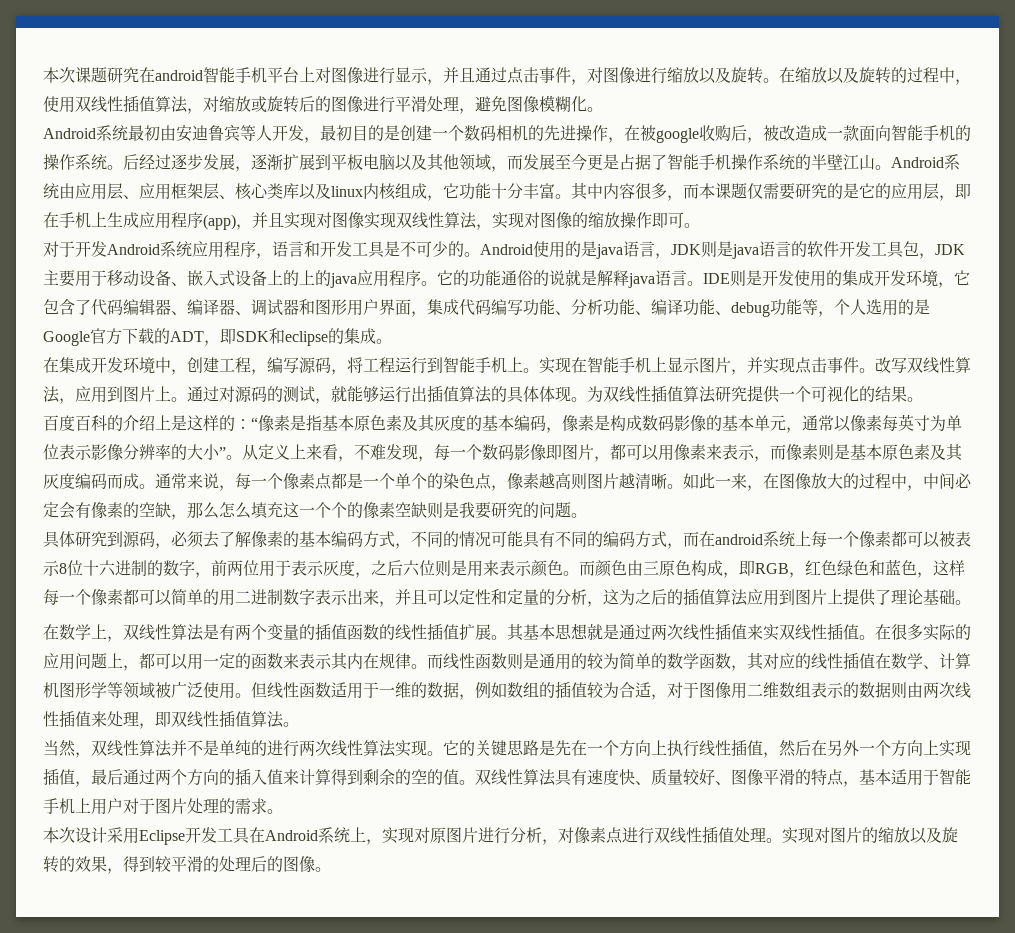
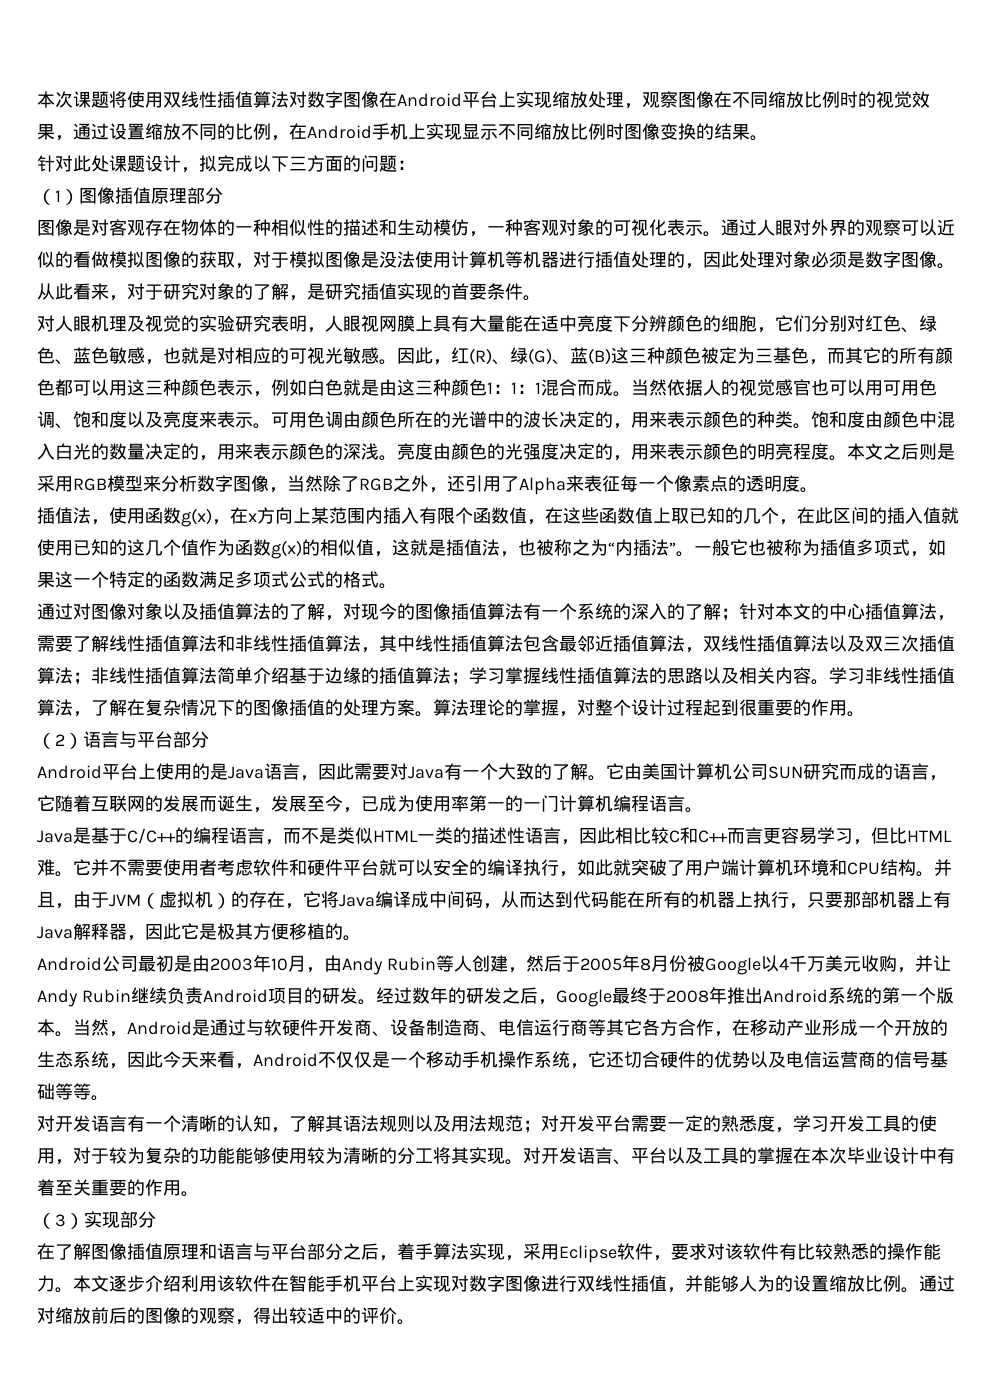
[107,67,971,85] 研究在android智能手机平台上对图像进行显示，并且通过点击事件，对图像进行缩放以及旋转。在缩放以及旋转的过程中， -> [109,91,127,108] 将
[187,95,603,114] [43,125,971,143] [43,153,960,172] [43,183,971,201] [43,212,700,230] [43,241,965,259] [43,270,970,288] [43,299,930,317] [43,328,392,346] [43,357,971,375] [43,385,923,404] [43,414,962,433] [43,444,963,462] [43,472,972,491] [43,502,587,520] [43,531,971,549] [43,559,965,578] [43,588,971,607] [43,623,971,642] [43,652,971,671] [43,681,971,700] [43,710,299,729] [43,739,971,758] [43,768,971,787] [43,798,283,815] [43,826,958,845] [43,856,315,874] ，对缩放或旋转后的图像进行平滑处理，避免图像模糊化。 // Android系统最初由安迪鲁宾等人开发，最初目的是创建一个数码相机的先进操作，在被google收购后，被改造成一款面向智能手机的操作系统。后经过逐步发展，逐渐扩展到平板电脑以及其他领域，而发展至今更是占据了智能手机操作系统的半壁江山。Android系统由应用层、应用框架层、核心类库以及linux内核组成，它功能十分丰富。其中内容很多，而本课题仅需要研究的是它的应用层，即在手机上生成应用程序(app)，并且实现对图像实现双线性算法，实现对图像的缩放操作即可。 // 对于开发Android系统应用程序，语言和开发工具是不可少的。Android使用的是java语言，JDK则是java语言的软件开发工具包，JDK主要用于移动设备、嵌入式设备上的上的java应用程序。它的功能通俗的说就是解释java语言。IDE则是开发使用的集成开发环境，它包含了代码编辑器、编译器、调试器和图形用户界面，集成代码编写功能、分析功能、编译功能、debug功能等，个人选用的是Google官方下载的ADT，即SDK和eclipse的集成。 // 在集成开发环境中，创建工程，编写源码，将工程运行到智能手机上。实现在智能手机上显示图片，并实现点击事件。改写双线性算法，应用到图片上。通过对源码的测试，就能够运行出插值算法的具体体现。为双线性插值算法研究提供一个可视化的结果。 // 百度百科的介绍上是这样的：“像素是指基本原色素及其灰度的基本编码，像素是构成数码影像的基本单元，通常以像素每英寸为单位表示影像分辨率的大小”。从定义上来看，不难发现，每一个数码影像即图片，都可以用像素来表示，而像素则是基本原色素及其灰度编码而成。通常来说，每一个像素点都是一个单个的染色点，像素越高则图片越清晰。如此一来，在图像放大的过程中，中间必定会有像素的空缺，那么怎么填充这一个个的像素空缺则是我要研究的问题。 // 具体研究到源码，必须去了解像素的基本编码方式，不同的情况可能具有不同的编码方式，而在android系统上每一个像素都可以被表示8位十六进制的数字，前两位用于表示灰度，之后六位则是用来表示颜色。而颜色由三原色构成，即RGB，红色绿色和蓝色，这样每一个像素都可以简单的用二进制数字表示出来，并且可以定性和定量的分析，这为之后的插值算法应用到图片上提供了理论基础。 // 在数学上，双线性算法是有两个变量的插值函数的线性插值扩展。其基本思想就是通过两次线性插值来实双线性插值。在很多实际的应用问题上，都可以用一定的函数来表示其内在规律。而线性函数则是通用的较为简单的数学函数，其对应的线性插值在数学、计算机图形学等领域被广泛使用。但线性函数适用于一维的数据，例如数组的插值较为合适，对于图像用二维数组表示的数据则由两次线性插值来处理，即双线性插值算法。 // 当然，双线性算法并不是单纯的进行两次线性算法实现。它的关键思路是先在一个方向上执行线性插值，然后在另外一个方向上实现插值，最后通过两个方向的插入值来计算得到剩余的空的值。双线性算法具有速度快、质量较好、图像平滑的特点，基本适用于智能手机上用户对于图片处理的需求。 // 本次设计采用Eclipse开发工具在Android系统上，实现对原图片进行分析，对像素点进行双线性插值处理。实现对图片的缩放以及旋转的效果，得到较平滑的处理后的图像 -> [289,91,930,109] [37,123,768,141] [37,155,415,173] [37,187,223,205] [37,219,955,237] [37,251,955,269] [37,283,541,301] [37,315,937,333] [37,347,953,365] [37,379,937,397] [37,411,955,429] [37,443,955,461] [37,475,818,495] [37,507,959,527] [37,539,946,559] [37,571,397,589] [37,603,955,621] [37,635,955,653] [37,667,955,685] [37,699,865,717] [37,731,209,749] [37,763,947,781] [37,795,703,813] [37,827,952,845] [37,859,952,877] [37,891,951,909] [37,923,361,941] [37,955,951,975] [37,987,954,1007] [37,1019,948,1037] [37,1051,948,1069] [37,1083,109,1101] [37,1115,937,1133] [37,1147,955,1165] [37,1179,199,1197] [37,1211,156,1229] [37,1243,941,1263] [37,1275,955,1293] [37,1307,397,1325] 对数字图像在Android平台上实现缩放处理，观察图像在不同缩放比例时的视觉效果，通过设置缩放不同的比例，在Android手机上实现显示不同缩放比例时图像变换的结果。 // 针对此处课题设计，拟完成以下三方面的问题： // （1）图像插值原理部分 // 图像是对客观存在物体的一种相似性的描述和生动模仿，一种客观对象的可视化表示。通过人眼对外界的观察可以近似的看做模拟图像的获取，对于模拟图像是没法使用计算机等机器进行插值处理的，因此处理对象必须是数字图像。从此看来，对于研究对象的了解，是研究插值实现的首要条件。 // 对人眼机理及视觉的实验研究表明，人眼视网膜上具有大量能在适中亮度下分辨颜色的细胞，它们分别对红色、绿色、蓝色敏感，也就是对相应的可视光敏感。因此，红(R)、绿(G)、蓝(B)这三种颜色被定为三基色，而其它的所有颜色都可以用这三种颜色表示，例如白色就是由这三种颜色1：1：1混合而成。当然依据人的视觉感官也可以用可用色调、饱和度以及亮度来表示。可用色调由颜色所在的光谱中的波长决定的，用来表示颜色的种类。饱和度由颜色中混入白光的数量决定的，用来表示颜色的深浅。亮度由颜色的光强度决定的，用来表示颜色的明亮程度。本文之后则是采用RGB模型来分析数字图像，当然除了RGB之外，还引用了Alpha来表征每一个像素点的透明度。 // 插值法，使用函数g(x)，在x方向上某范围内插入有限个函数值，在这些函数值上取已知的几个，在此区间的插入值就使用已知的这几个值作为函数g(x)的相似值，这就是插值法，也被称之为“内插法”。一般它也被称为插值多项式，如果这一个特定的函数满足多项式公式的格式。 // 通过对图像对象以及插值算法的了解，对现今的图像插值算法有一个系统的深入的了解；针对本文的中心插值算法，需要了解线性插值算法和非线性插值算法，其中线性插值算法包含最邻近插值算法，双线性插值算法以及双三次插值算法；非线性插值算法简单介绍基于边缘的插值算法；学习掌握线性插值算法的思路以及相关内容。学习非线性插值算法，了解在复杂情况下的图像插值的处理方案。算法理论的掌握，对整个设计过程起到很重要的作用。 // （2）语言与平台部分 // Android平台上使用的是Java语言，因此需要对Java有一个大致的了解。它由美国计算机公司SUN研究而成的语言，它随着互联网的发展而诞生，发展至今，已成为使用率第一的一门计算机编程语言。 // Java是基于C/C++的编程语言，而不是类似HTML一类的描述性语言，因此相比较C和C++而言更容易学习，但比HTML难。它并不需要使用者考虑软件和硬件平台就可以安全的编译执行，如此就突破了用户端计算机环境和CPU结构。并且，由于JVM（虚拟机）的存在，它将Java编译成中间码，从而达到代码能在所有的机器上执行，只要那部机器上有Java解释器，因此它是极其方便移植的。 // Android公司最初是由2003年10月，由Andy Rubin等人创建，然后于2005年8月份被Google以4千万美元收购，并让Andy Rubin继续负责Android项目的研发。经过数年的研发之后，Google最终于2008年推出Android系统的第一个版本。当然，Android是通过与软硬件开发商、设备制造商、电信运行商等其它各方合作，在移动产业形成一个开放的生态系统，因此今天来看，Android不仅仅是一个移动手机操作系统，它还切合硬件的优势以及电信运营商的信号基础等等。 // 对开发语言有一个清晰的认知，了解其语法规则以及用法规范；对开发平台需要一定的熟悉度，学习开发工具的使用，对于较为复杂的功能能够使用较为清晰的分工将其实现。对开发语言、平台以及工具的掌握在本次毕业设计中有着至关重要的作用。 // （3）实现部分 // 在了解图像插值原理和语言与平台部分之后，着手算法实现，采用Eclipse软件，要求对该软件有比较熟悉的操作能力。本文逐步介绍利用该软件在智能手机平台上实现对数字图像进行双线性插值，并能够人为的设置缩放比例。通过对缩放前后的图像的观察，得出较适中的评价

